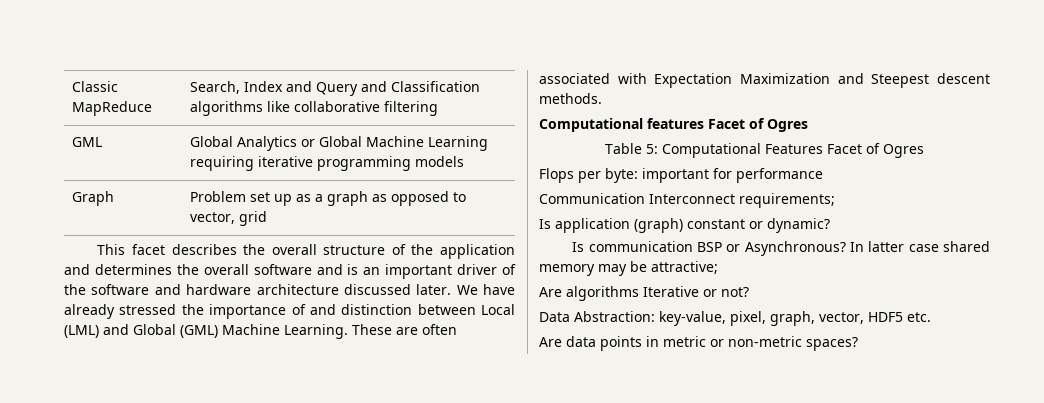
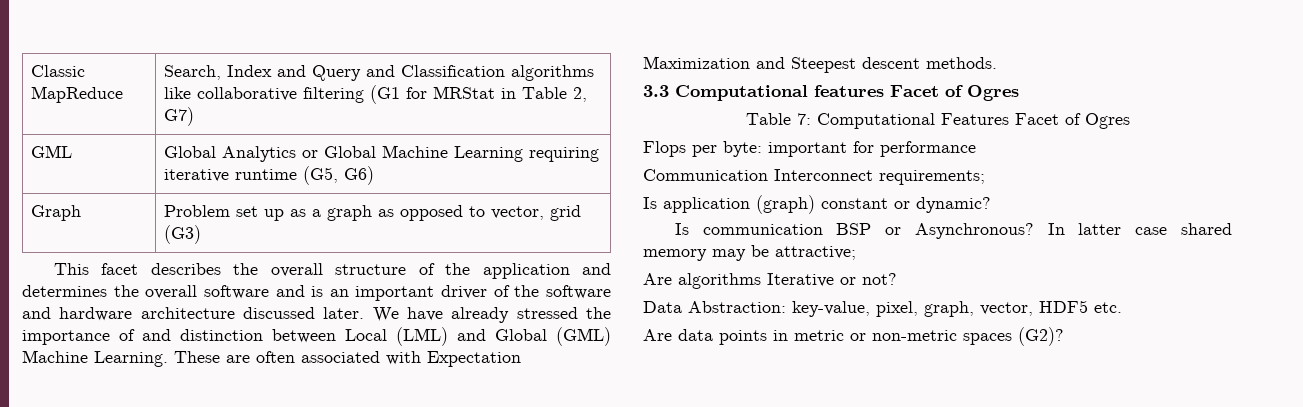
(438, 108) none -> [369,85,587,104] [163,107,194,126] (G1 for MRStat in Table 2, G7)
[316,156,464,171] programming models -> [234,166,374,185] runtime (G5, G6)
(267, 218) none -> [163,225,201,244] (G3)
(602, 98) none -> [643,85,669,97] 3.3
[646,144,658,154] 5: -> [796,113,811,125] 7:
[806,337,858,351] spaces? -> [963,327,1064,346] spaces (G2)?

